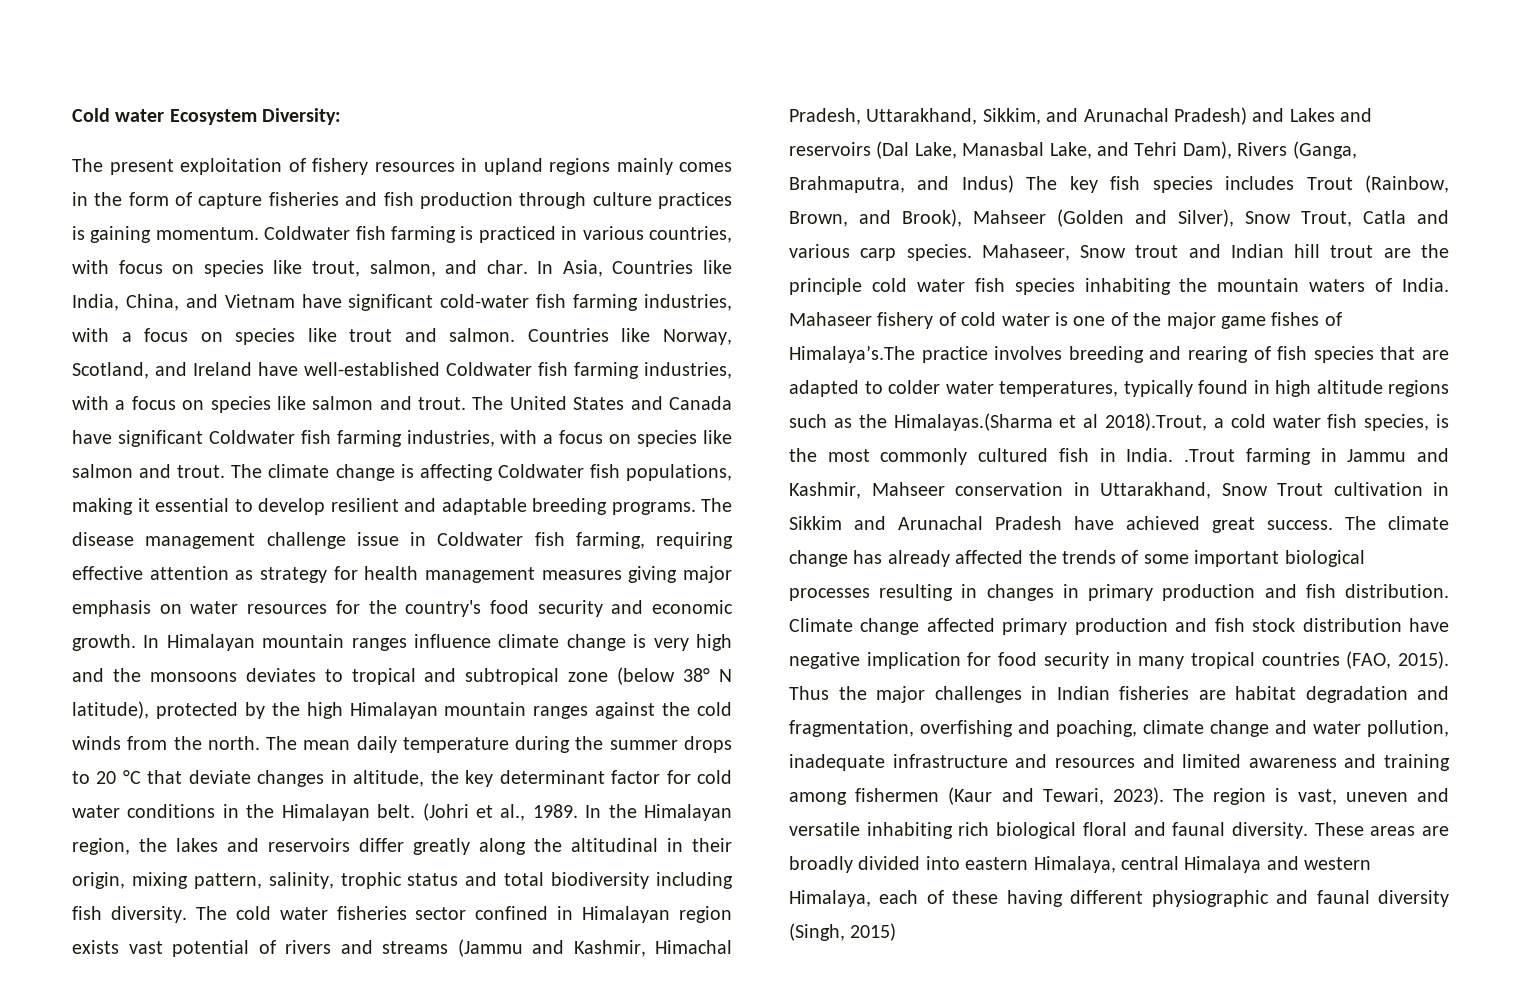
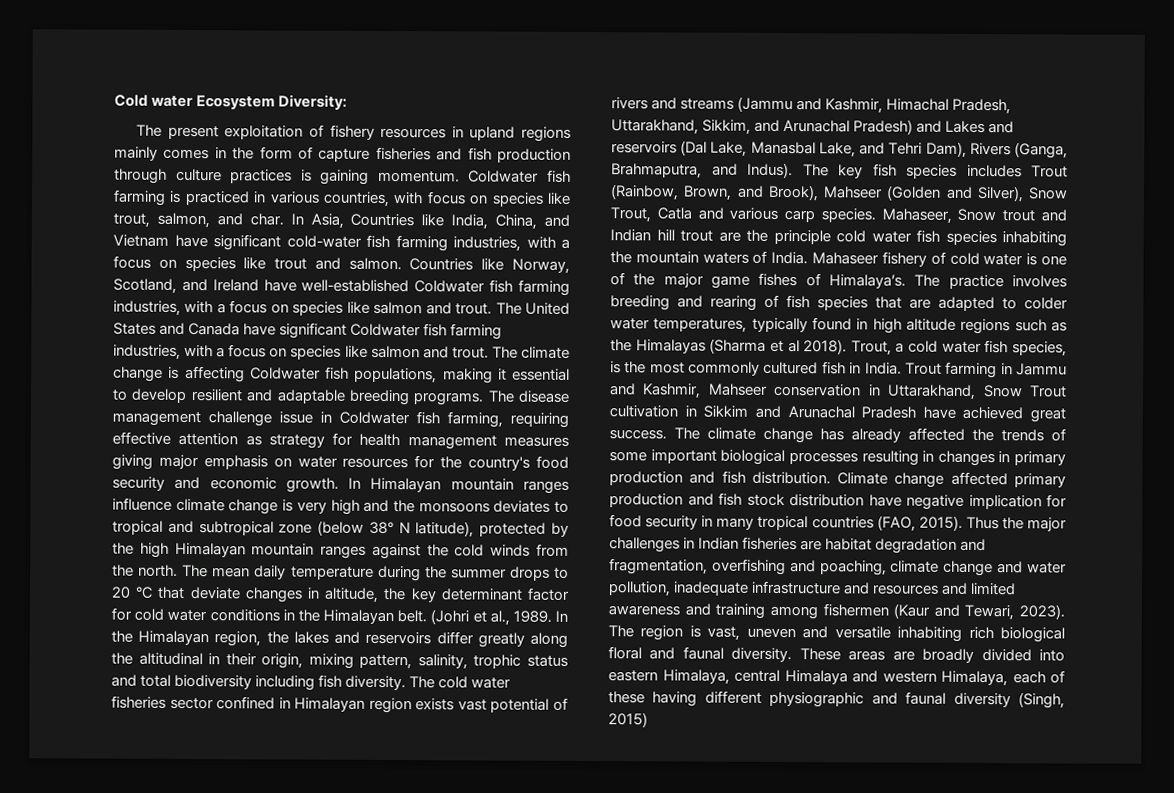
[961,175,1014,193] Indus) -> [747,162,793,179] Indus).
[789,345,915,363] Himalaya’s.The -> [829,274,941,289] Himalaya’s. The
[893,413,1207,431] Himalayas.(Sharma et al 2018).Trout, -> [635,338,892,356] Himalayas (Sharma et al 2018). Trout,
[1184,449,1236,462] .Trout -> [904,362,942,375] Trout

